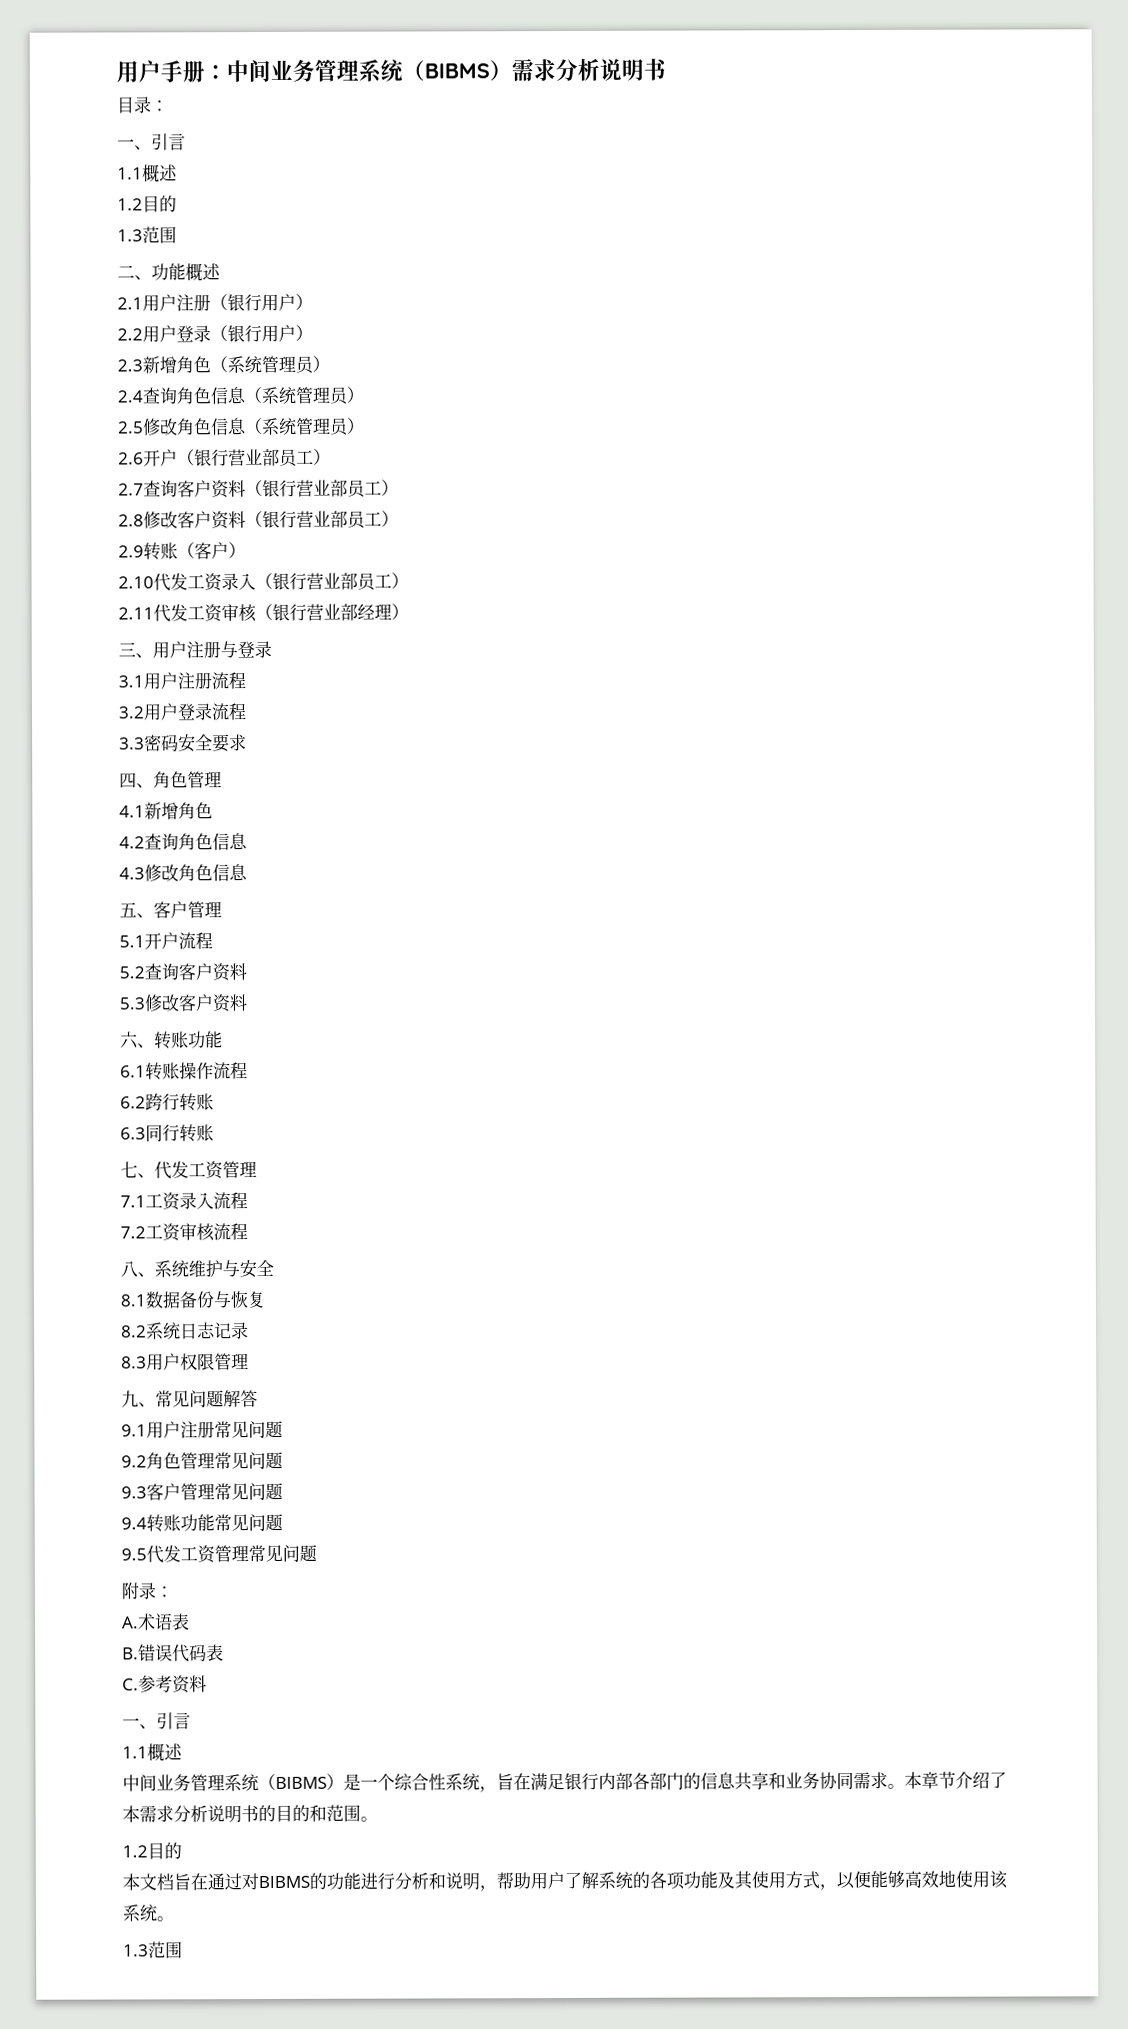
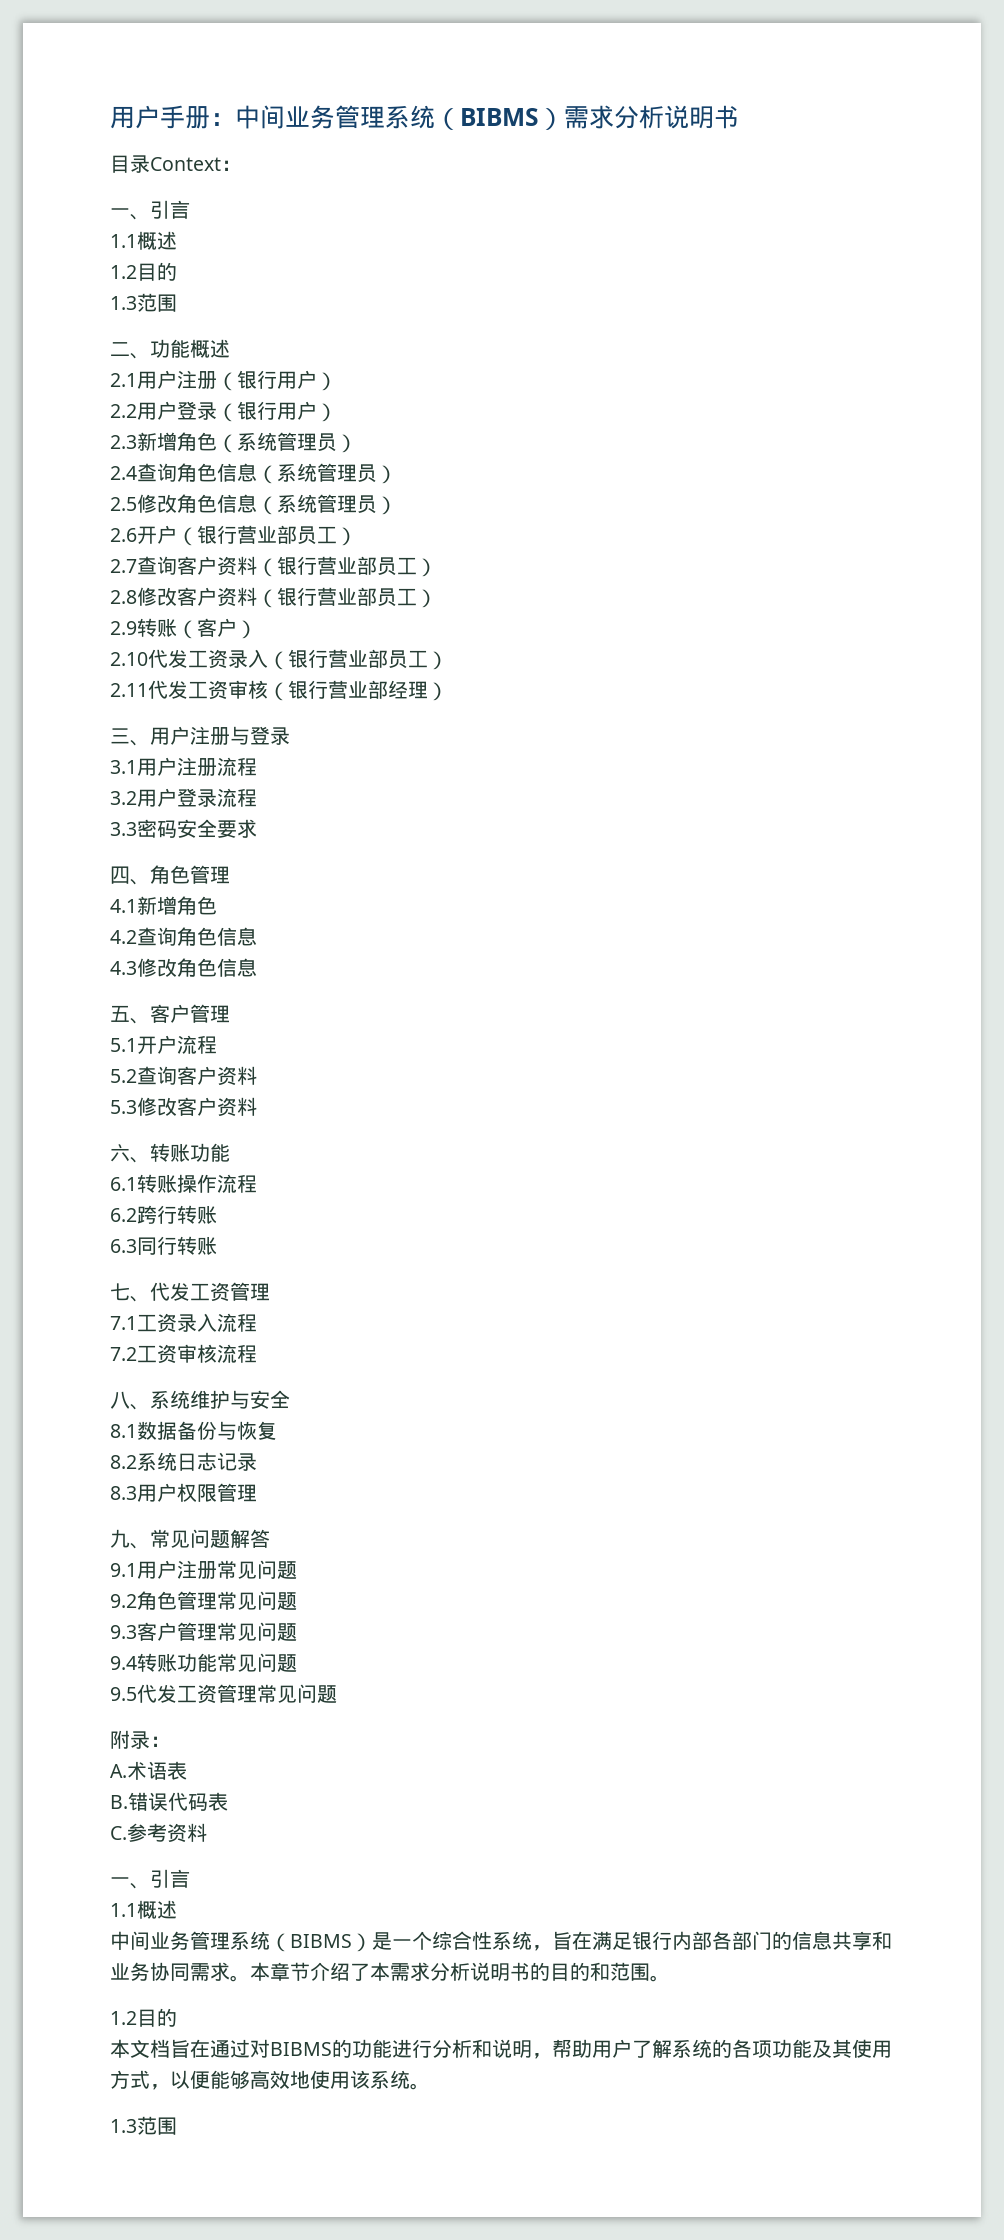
(152, 105) none -> [150,157,221,171] Context

